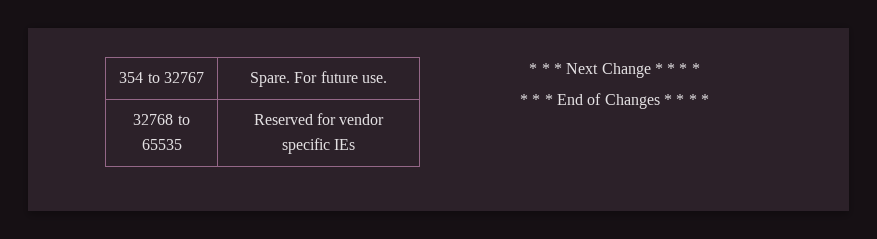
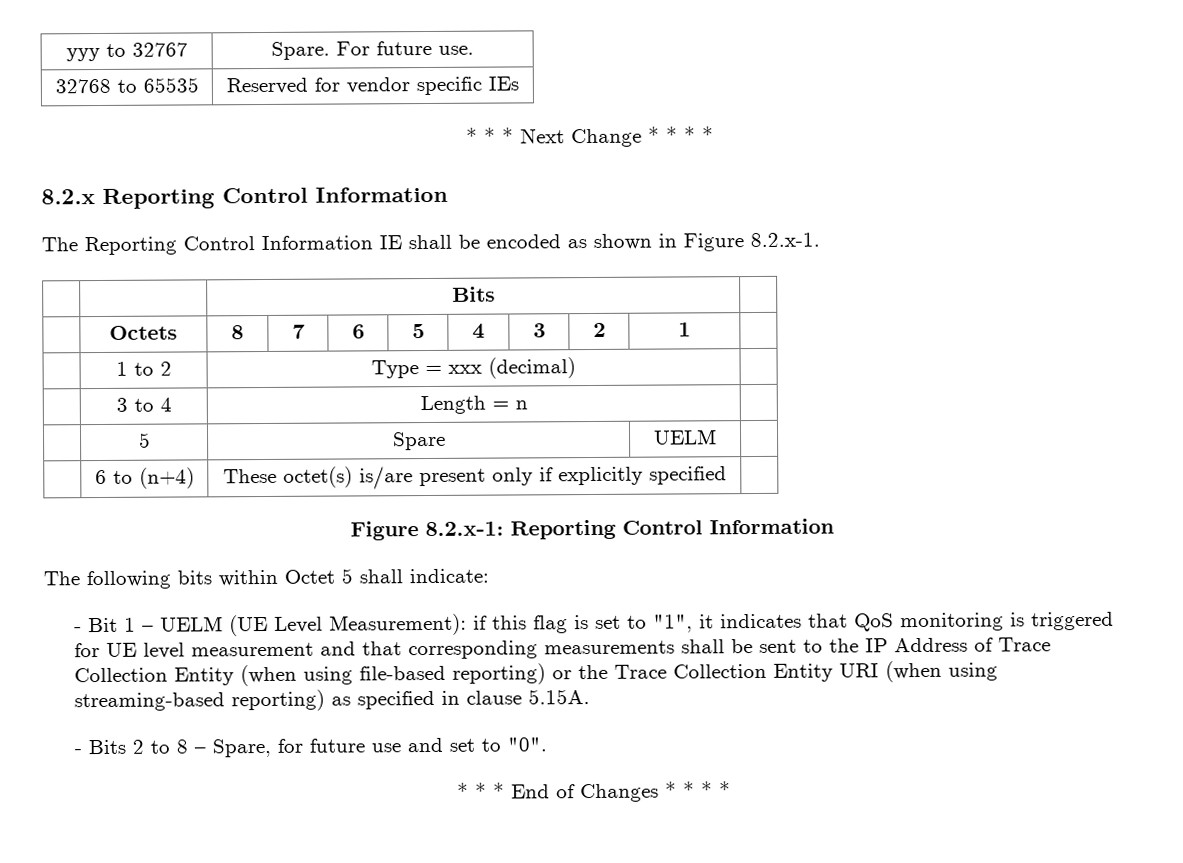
[119,72,144,83] 354 -> [65,47,100,62] yyy
(700, 68) none -> [41,186,448,209] [41,232,820,256] [451,286,496,302] [109,325,178,340] [231,325,244,340] [291,324,305,339] [351,324,365,339] [411,324,425,339] [472,323,485,339] [532,323,546,338] [592,322,606,337] [678,322,691,337] [115,361,172,376] [371,357,576,379] [115,397,172,412] [419,395,528,415] [137,432,151,448] [392,431,446,451] [653,429,717,445] [94,467,195,489] [222,466,727,490] [350,518,834,541] [43,568,489,590] [73,611,1114,637] [73,637,1051,660] [73,660,998,687] [73,689,590,712] [73,737,547,758] // 8.2.x Reporting Control Information // The Reporting Control Information IE shall be encoded as shown in Figure 8.2.x-1. // | | Bits | // | Octets | 8 | 7 | 6 | 5 | 4 | 3 | 2 | 1 | // | 1 to 2 | Type = xxx (decimal) | // | 3 to 4 | Length = n | // | 5 | Spare | UELM | // | 6 to (n+4) | These octet(s) is/are present only if explicitly specified | // Figure 8.2.x-1: Reporting Control Information // The following bits within Octet 5 shall indicate: // - Bit 1 – UELM (UE Level Measurement): if this flag is set to "1", it indicates that QoS monitoring is triggered for UE level measurement and that corresponding measurements shall be sent to the IP Address of Trace Collection Entity (when using file-based reporting) or the Trace Collection Entity URI (when using streaming-based reporting) as specified in clause 5.15A. // - Bits 2 to 8 – Spare, for future use and set to "0".

